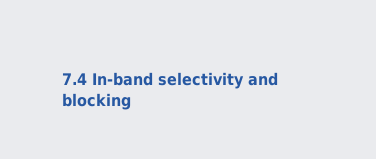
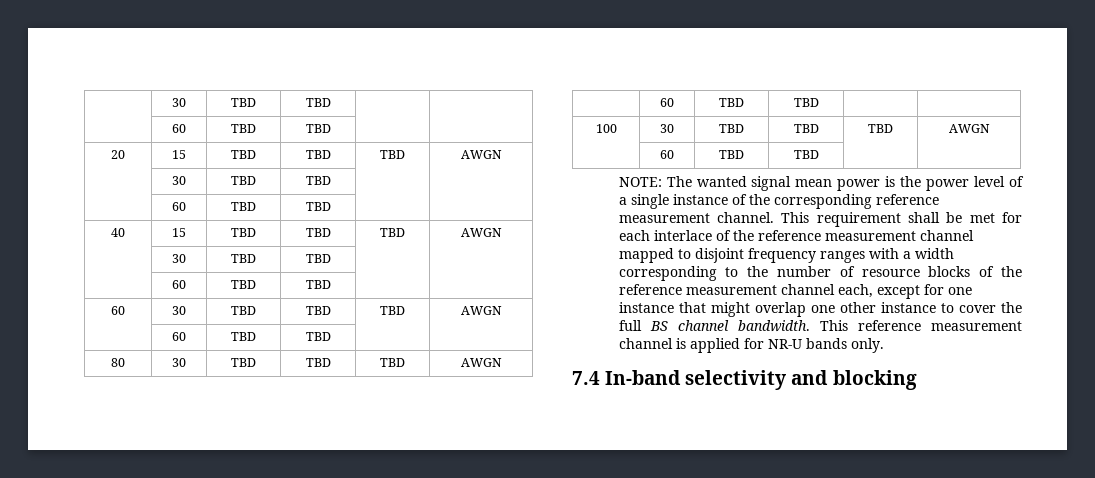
(62, 79) none -> [172,98,186,107] [231,98,256,107] [305,98,331,107] [172,124,186,133] [231,124,256,133] [305,124,331,133] [111,150,125,159] [172,150,186,159] [231,150,256,159] [305,150,331,159] [380,150,405,159] [460,150,502,159] [172,176,186,185] [231,176,256,185] [305,176,331,185] [172,202,186,211] [231,202,256,211] [305,202,331,211] [111,228,125,237] [172,228,186,237] [231,228,256,237] [305,228,331,237] [380,228,405,237] [460,228,502,237] [172,254,186,263] [231,254,256,263] [305,254,331,263] [172,280,186,289] [231,280,256,289] [305,280,331,289] [111,306,125,315] [172,306,186,315] [231,306,256,315] [305,306,331,315] [380,306,405,315] [460,306,502,315] [172,332,186,341] [231,332,256,341] [305,332,331,341] [111,358,125,367] [172,358,186,367] [231,358,256,367] [305,358,331,367] [380,358,405,367] [460,358,502,367] [660,98,674,107] [719,98,744,107] [793,98,819,107] [595,124,617,133] [660,124,674,133] [719,124,744,133] [793,124,819,133] [868,124,893,133] [948,124,990,133] [660,150,674,159] [719,150,744,159] [793,150,819,159] [618,176,1024,191] [618,194,939,209] [618,212,1022,227] [618,230,974,241] [618,248,954,263] [618,266,1022,281] [618,284,972,299] [618,302,1023,317] [618,320,1022,332] [618,338,884,353] | 30 | TBD | TBD | | // | 60 | TBD | TBD | | // 20 | 15 | TBD | TBD | TBD | AWGN // | 30 | TBD | TBD | | // | 60 | TBD | TBD | | // 40 | 15 | TBD | TBD | TBD | AWGN // | 30 | TBD | TBD | | // | 60 | TBD | TBD | | // 60 | 30 | TBD | TBD | TBD | AWGN // | 60 | TBD | TBD | | // 80 | 30 | TBD | TBD | TBD | AWGN // | 60 | TBD | TBD | | // 100 | 30 | TBD | TBD | TBD | AWGN // | 60 | TBD | TBD | | // NOTE: The wanted signal mean power is the power level of a single instance of the corresponding reference measurement channel. This requirement shall be met for each interlace of the reference measurement channel mapped to disjoint frequency ranges with a width corresponding to the number of resource blocks of the reference measurement channel each, except for one instance that might overlap one other instance to cover the full BS channel bandwidth. This reference measurement channel is applied for NR-U bands only. //

